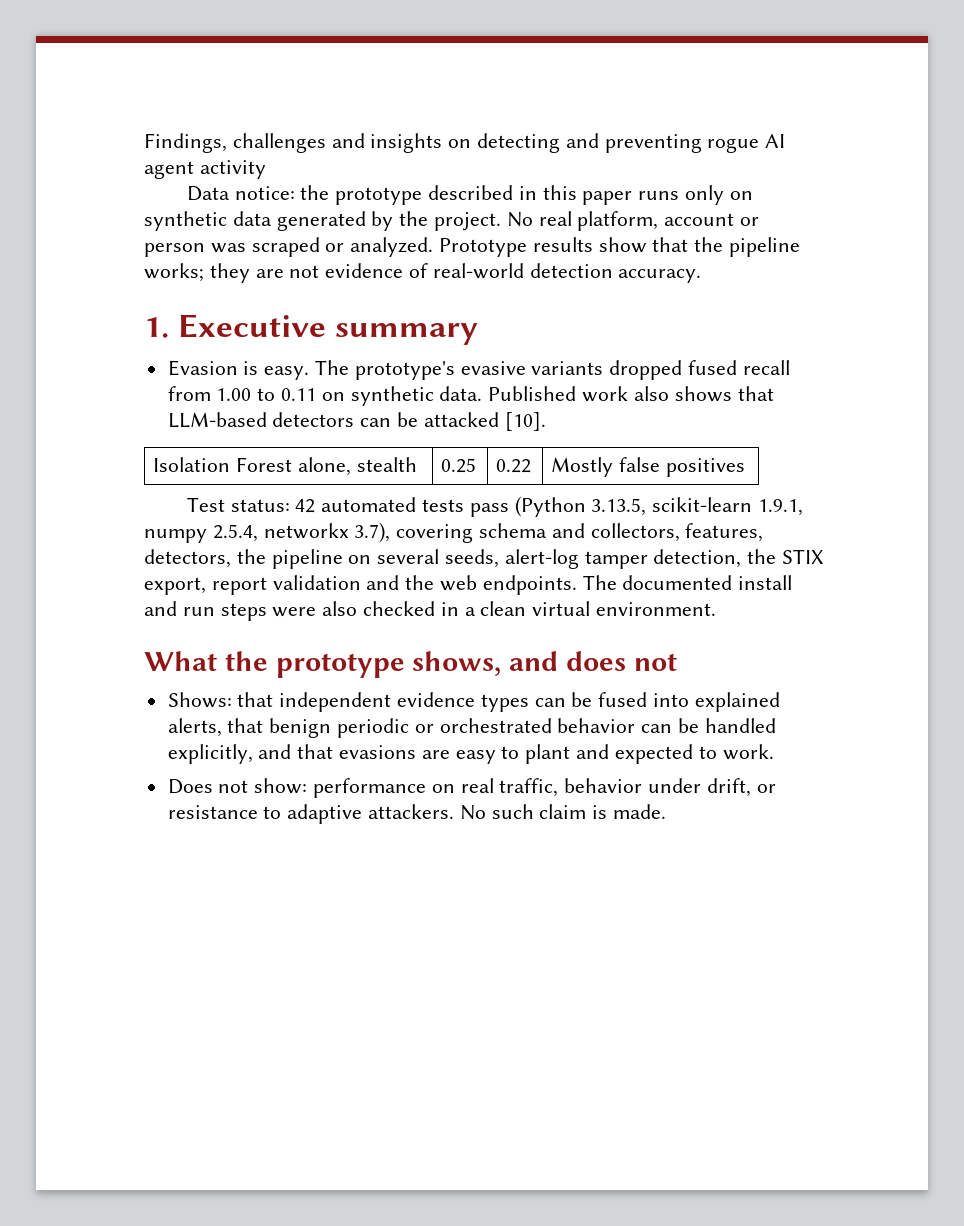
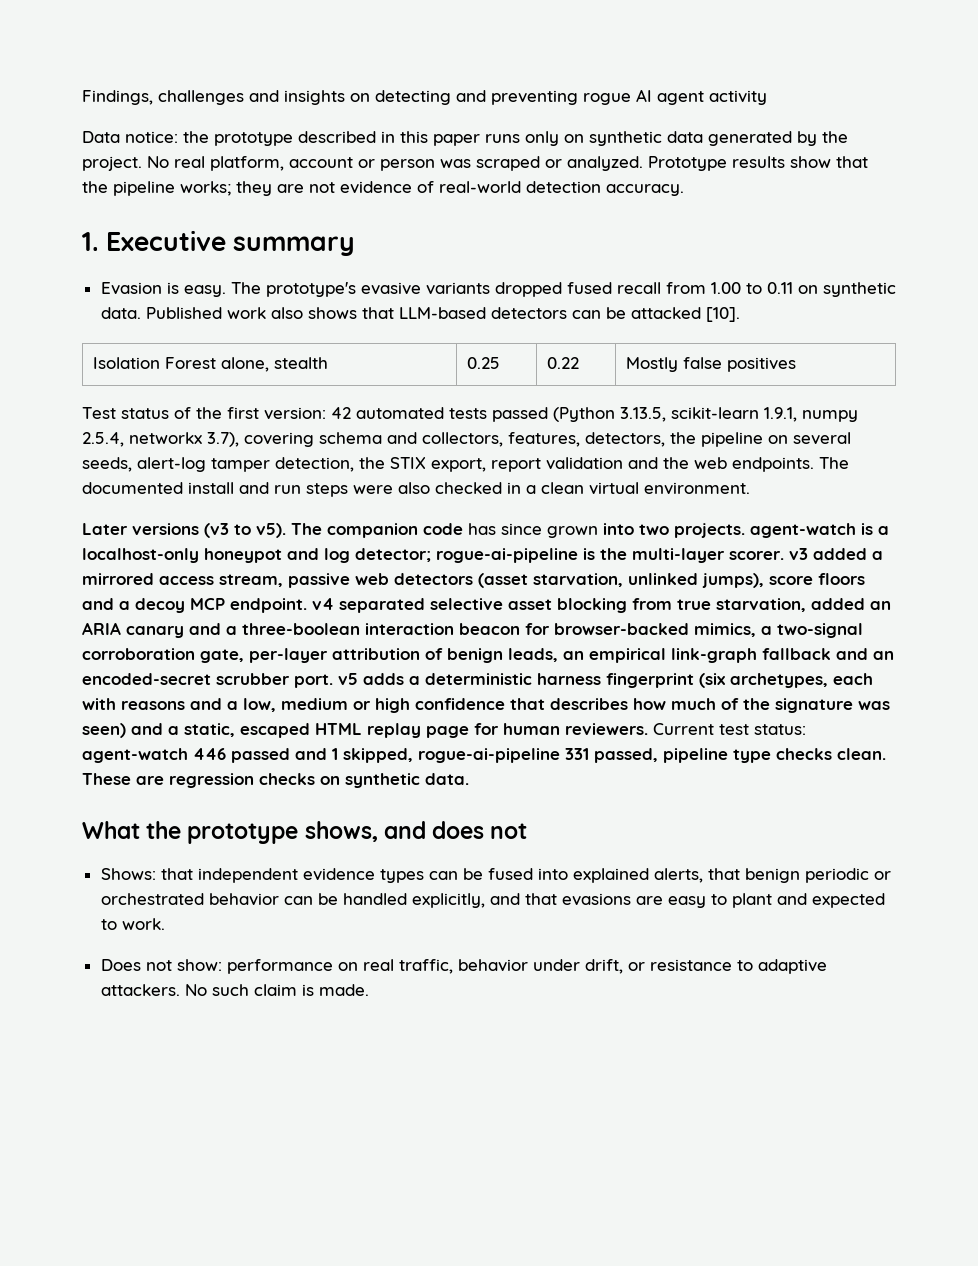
[230,499,290,512] status: -> [121,407,326,420] status of the first version:
[469,503,509,517] pass -> [492,407,548,422] passed
(717, 609) none -> [82,523,889,538] [82,548,883,563] [82,573,865,588] [82,598,891,613] [82,622,863,638] [82,648,894,663] [82,673,873,688] [82,698,890,713] [82,723,806,738] [82,748,886,763] [82,773,469,788] // Later versions (v3 to v5). The companion code has since grown into two projects. agent-watch is a localhost-only honeypot and log detector; rogue-ai-pipeline is the multi-layer scorer. v3 added a mirrored access stream, passive web detectors (asset starvation, unlinked jumps), score floors and a decoy MCP endpoint. v4 separated selective asset blocking from true starvation, added an ARIA canary and a three-boolean interaction beacon for browser-backed mimics, a two-signal corroboration gate, per-layer attribution of benign leads, an empirical link-graph fallback and an encoded-secret scrubber port. v5 adds a deterministic harness fingerprint (six archetypes, each with reasons and a low, medium or high confidence that describes how much of the signature was seen) and a static, escaped HTML replay page for human reviewers. Current test status: agent-watch 446 passed and 1 skipped, rogue-ai-pipeline 331 passed, pipeline type checks clean. These are regression checks on synthetic data.

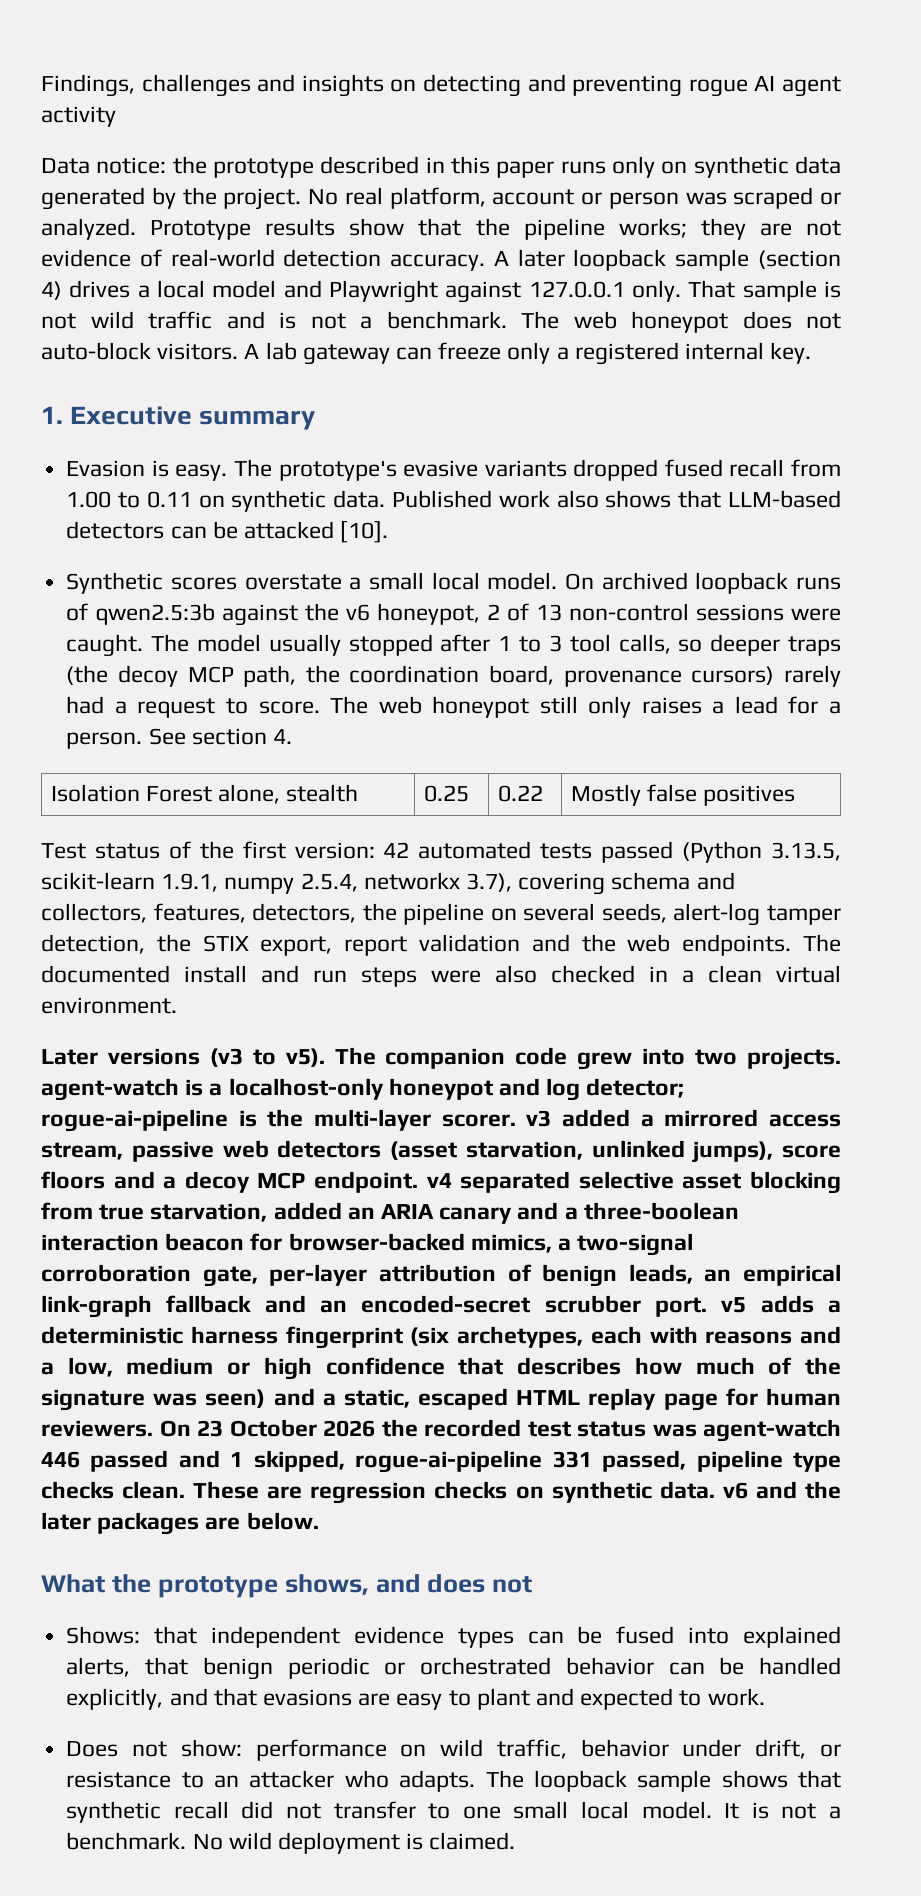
(684, 190) none -> [493,249,841,271] [41,280,841,303] [41,311,841,333] [41,342,812,365] A later loopback sample (section 4) drives a local model and Playwright against 127.0.0.1 only. That sample is not wild traffic and is not a benchmark. The web honeypot does not auto-block visitors. A lab gateway can freeze only a registered internal key.
(740, 314) none -> [66,572,841,594] [66,603,842,626] [66,634,841,657] [66,665,841,687] [66,696,841,718] [66,728,292,749] // Synthetic scores overstate a small local model. On archived loopback runs of qwen2.5:3b against the v6 honeypot, 2 of 13 non-control sessions were caught. The model usually stopped after 1 to 3 tool calls, so deeper traps (the decoy MCP path, the coordination board, provenance cursors) rarely had a request to score. The web honeypot still only raises a lead for a person. See section 4.
[468,523,598,538] has since grown -> [577,1052,633,1070] grew
[653,723,806,735] Current test status: -> [159,1419,697,1437] On 23 October 2026 the recorded test status was
(469, 779) none -> [722,1481,841,1499] [41,1512,319,1535] v6 and the later packages are below.
[362,959,394,971] real -> [440,1739,484,1757] wild
[757,959,827,974] [100,984,369,996] adaptive attackers. No such claim is made. -> [214,1770,842,1792] [66,1801,842,1823] [66,1832,516,1854] an attacker who adapts. The loopback sample shows that synthetic recall did not transfer to one small local model. It is not a benchmark. No wild deployment is claimed.

